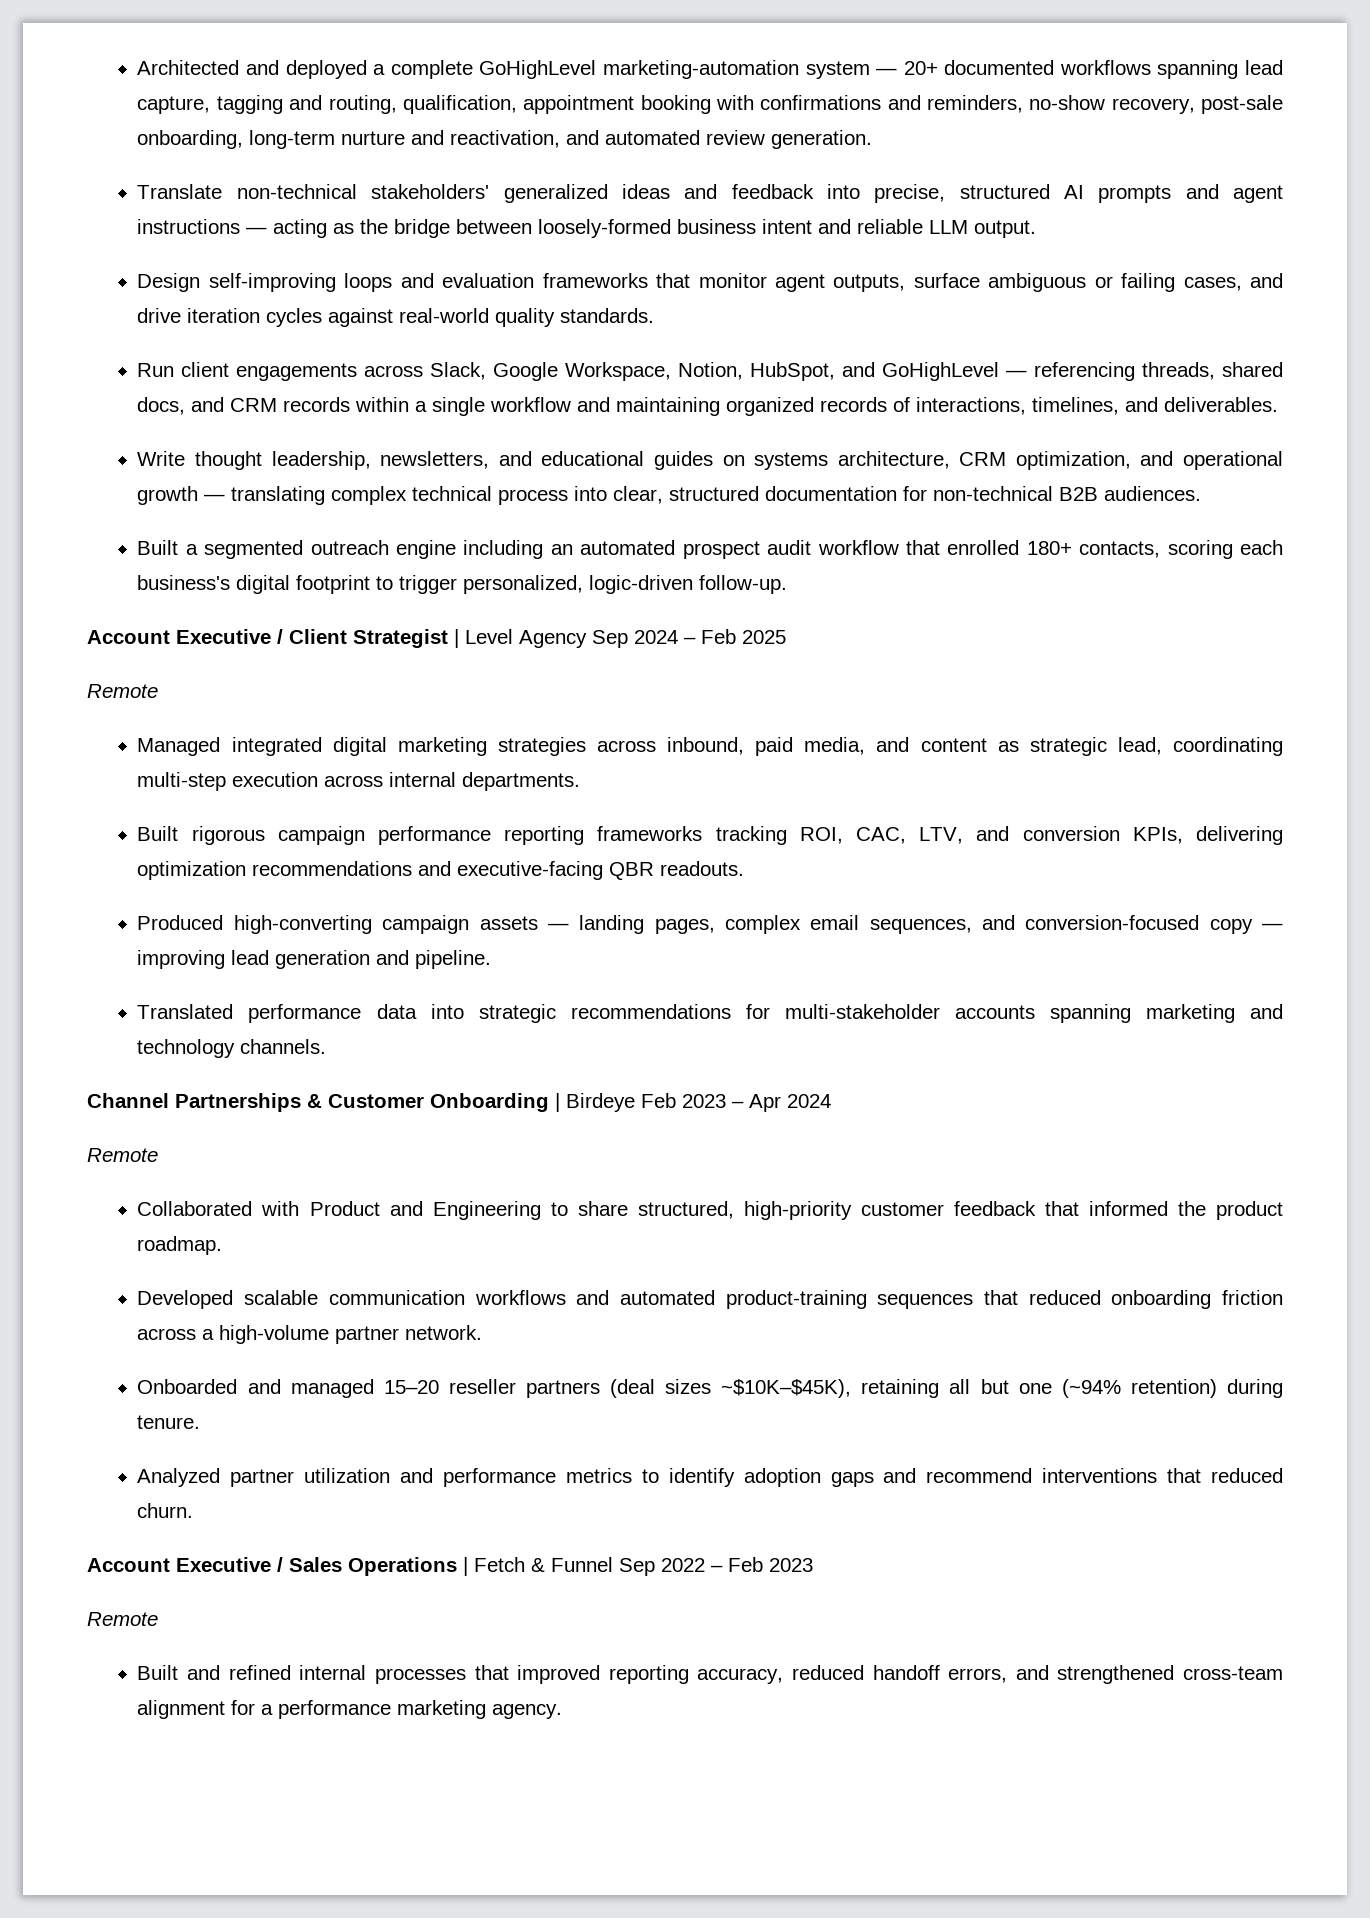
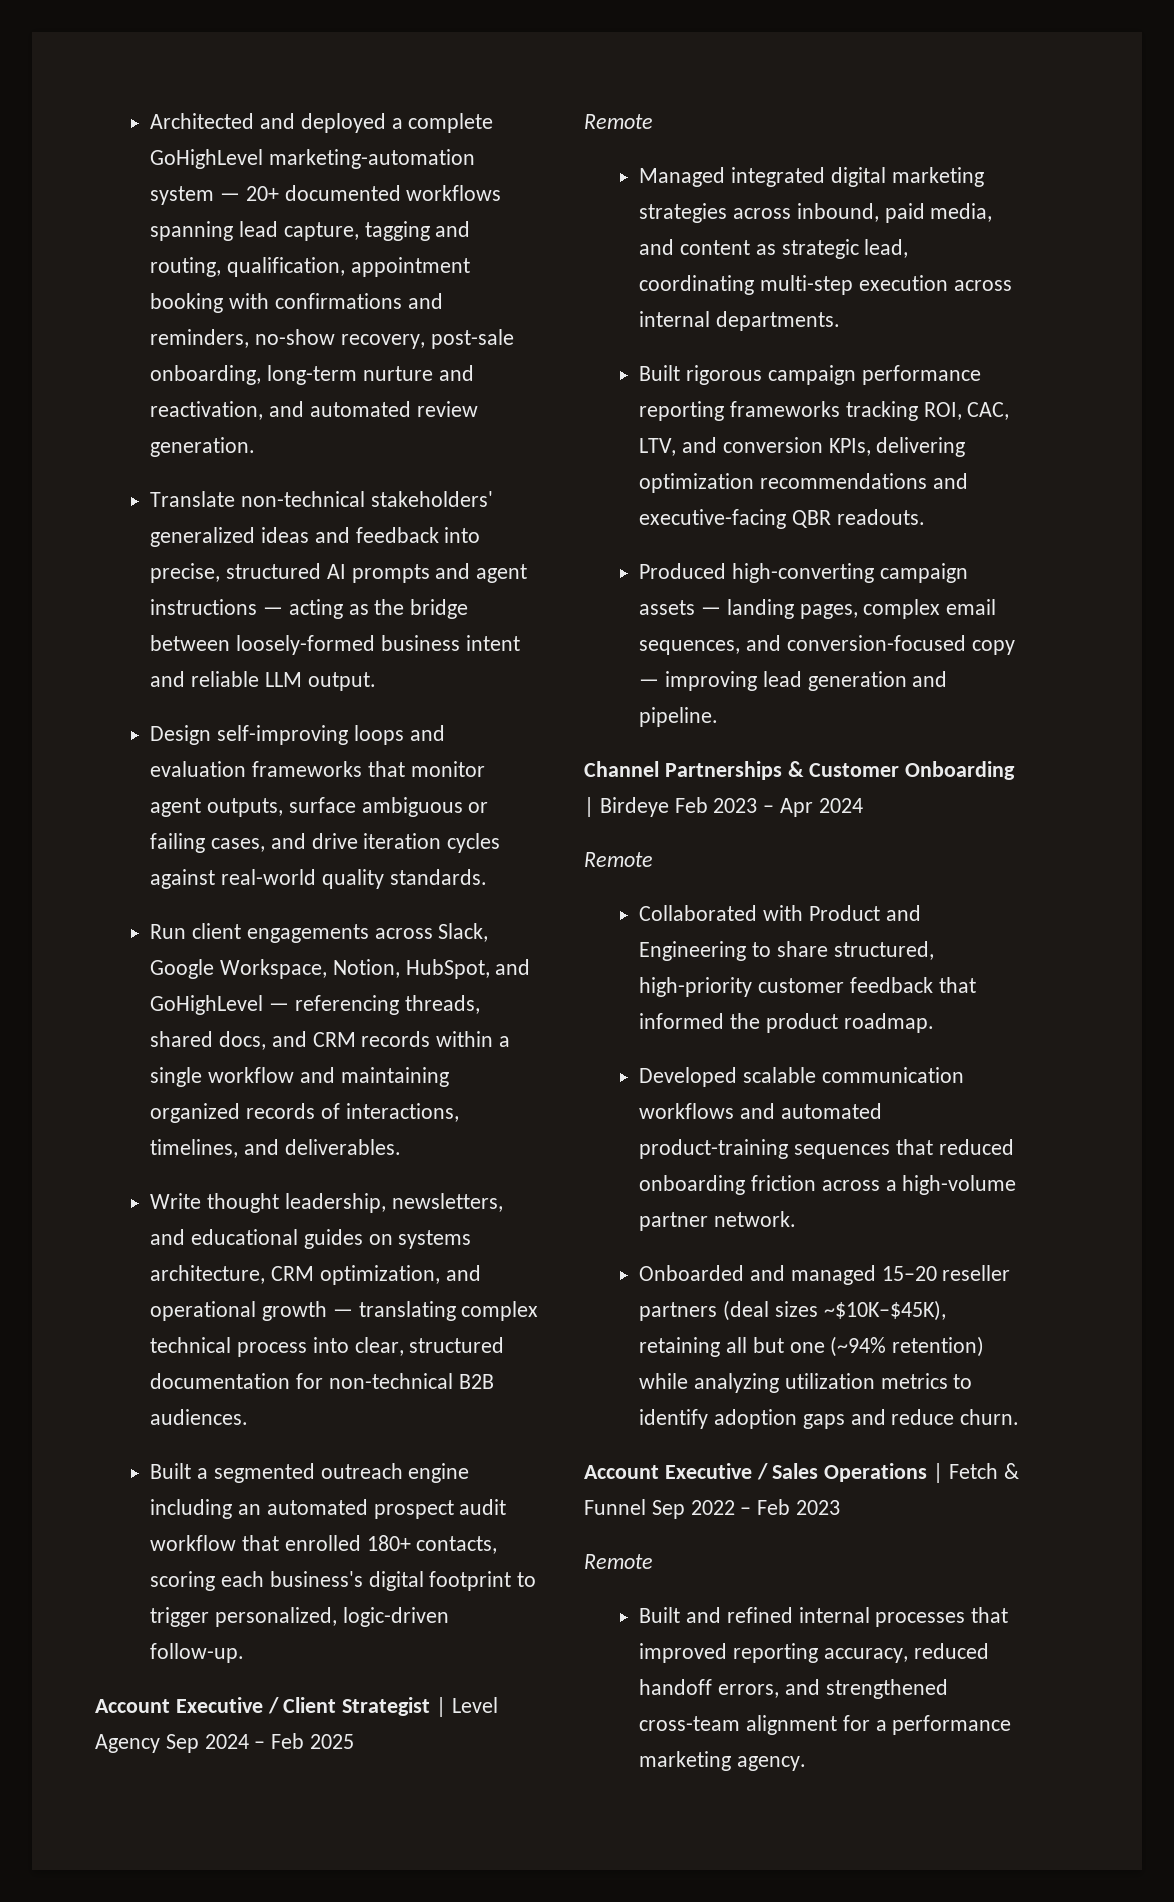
[137,1004,1283,1023] [137,1039,327,1058] // Translated performance data into strategic recommendations for multi-stakeholder accounts spanning marketing and technology channels. -> (719, 717) none
[1226,1379,1283,1398] [137,1415,201,1429] [137,1468,557,1487] during tenure. // Analyzed partner utilization and performance -> [639,1373,875,1393] while analyzing utilization
[926,1468,1283,1483] recommend interventions that reduced -> [891,1409,955,1425] reduce

